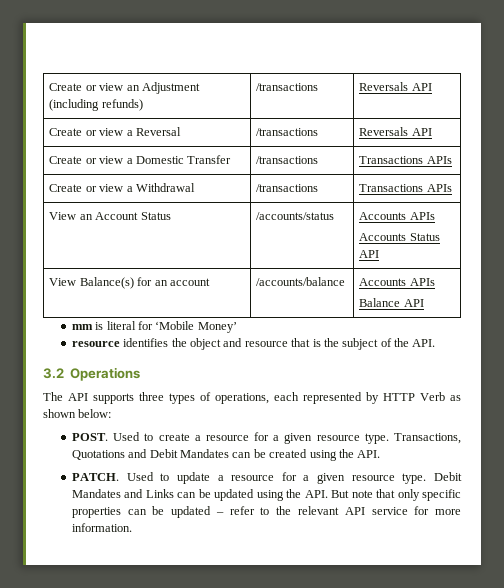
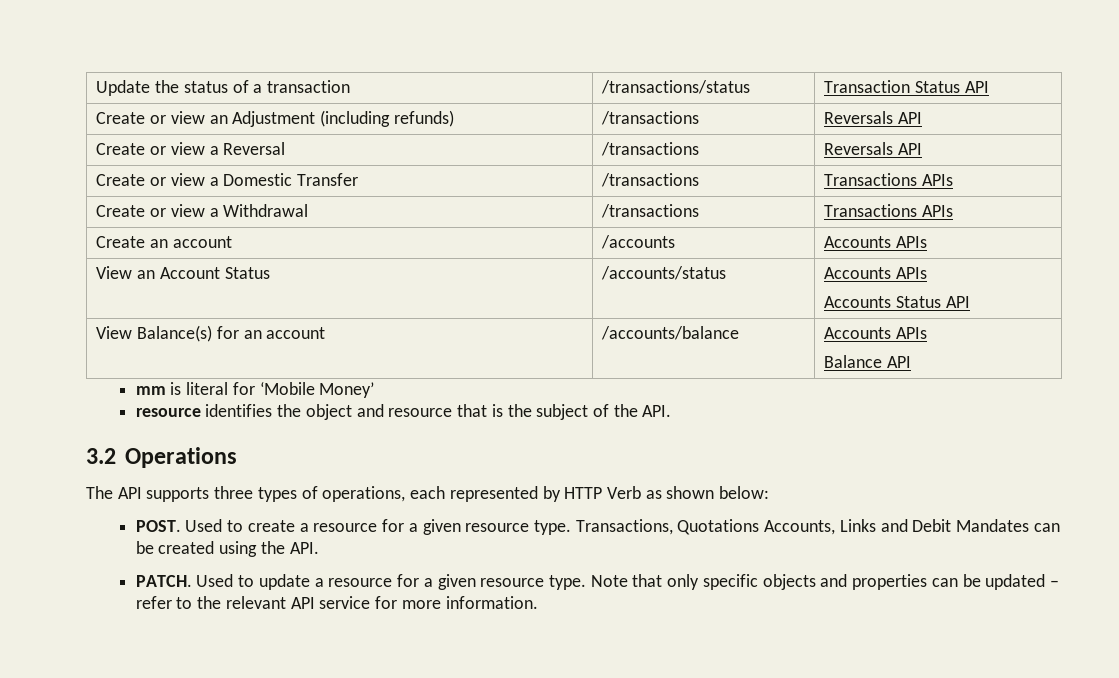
(49, 87) none -> [96,80,351,96] [601,80,751,94] [824,80,989,93] Update the status of a transaction | /transactions/status | Transaction Status API //
(452, 188) none -> [96,236,232,248] [601,235,676,249] [824,236,928,248] // Create an account | /accounts | Accounts APIs
(125, 455) none -> [764,519,876,535] Accounts, Links
[434,472,463,481] [71,489,373,501] Debit Mandates and Links can be updated using the API. But note -> [590,575,628,587] Note
(461, 495) none -> [762,574,848,590] objects and

